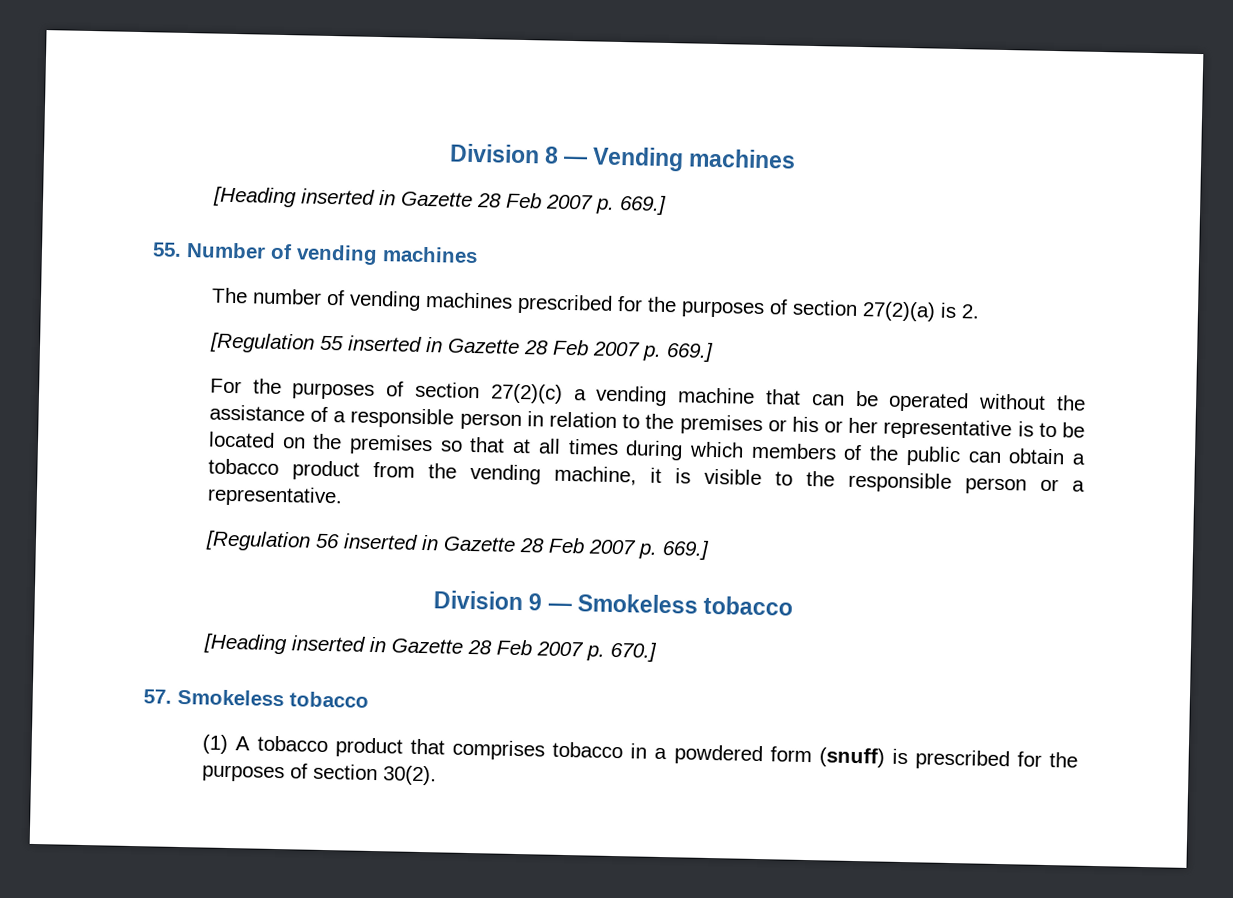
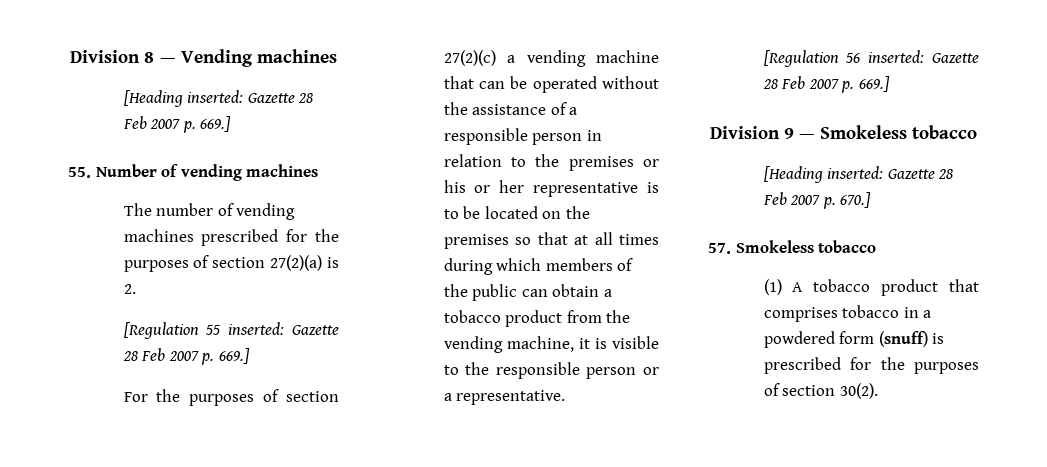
[300,188,396,206] inserted in -> [187,90,244,103] inserted:
[346,335,443,353] inserted in -> [228,322,285,335] inserted:
[342,533,439,551] inserted in -> [868,50,925,63] inserted:
[290,635,387,653] inserted in -> [827,166,884,179] inserted:

